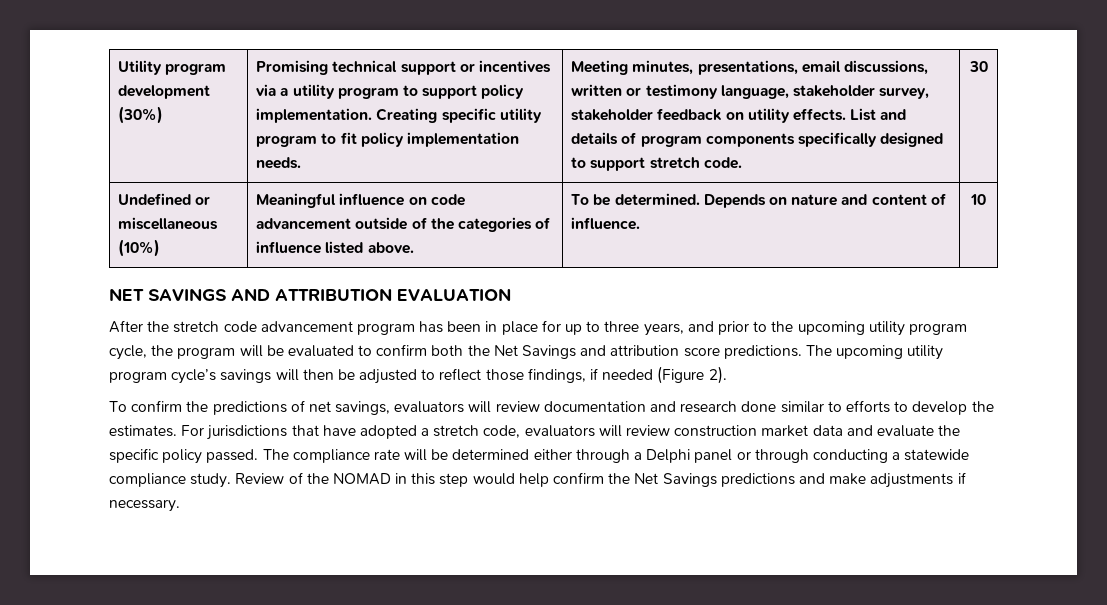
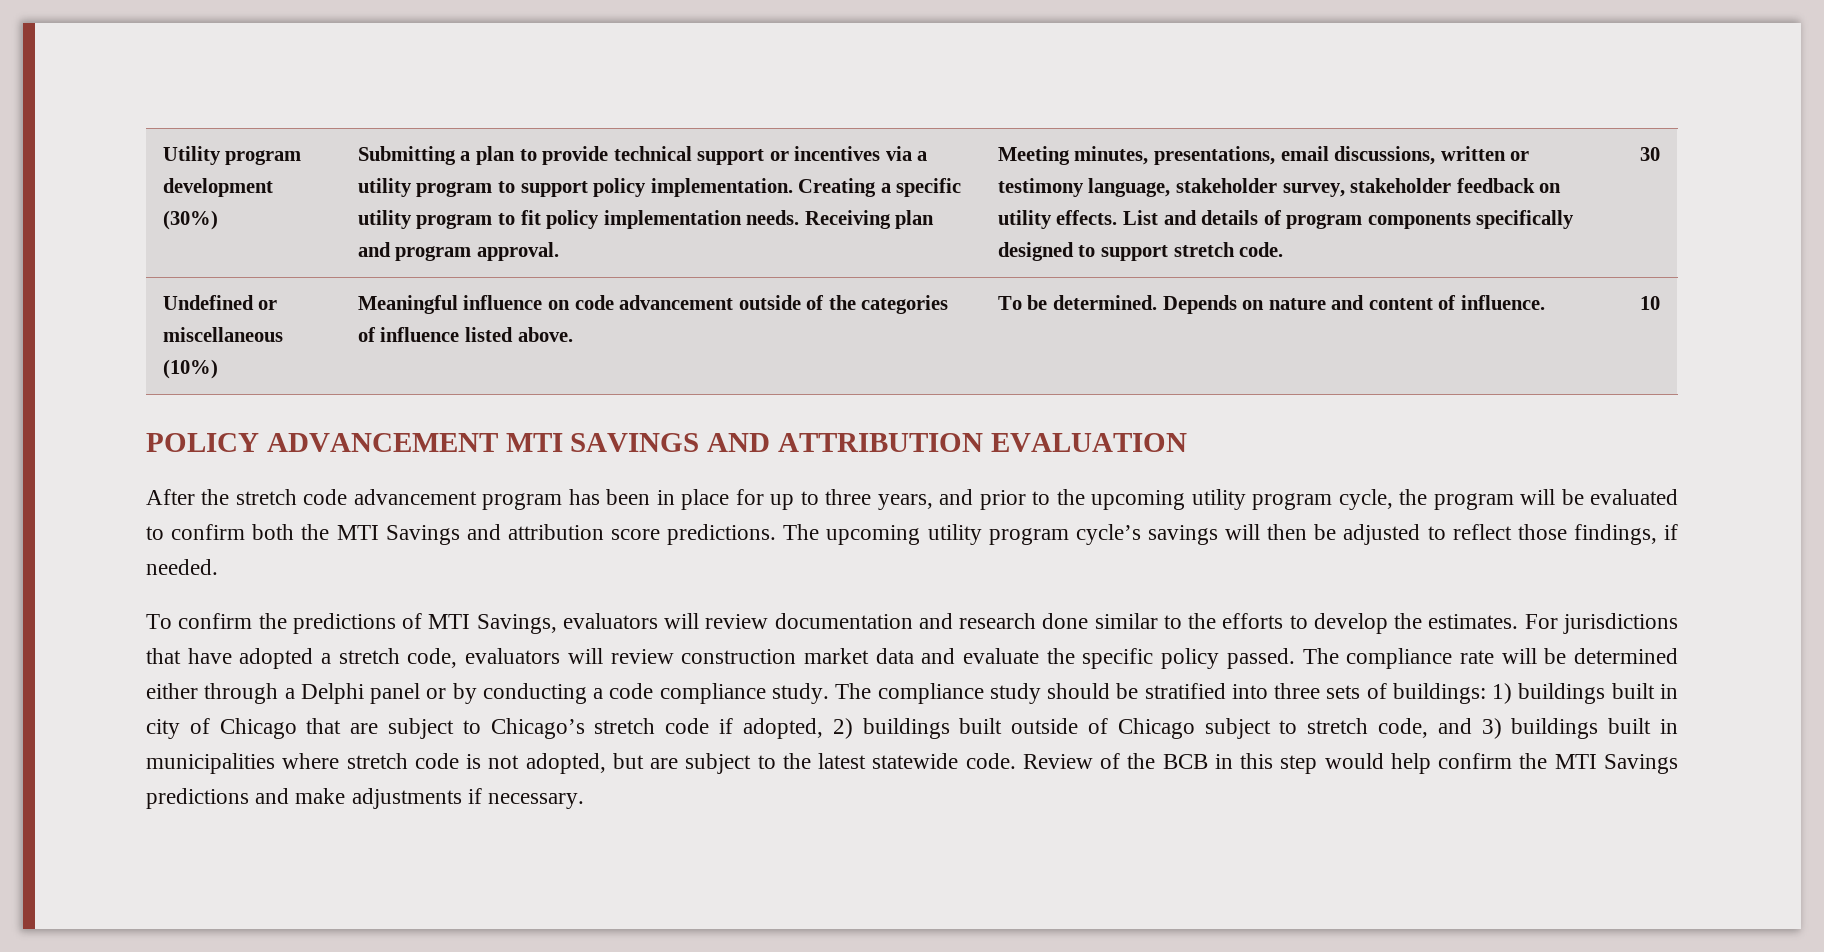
[256,60,329,75] Promising -> [357,146,609,165] Submitting a plan to provide
(438, 115) none -> [880,183,891,193] a
(302, 163) none -> [804,210,935,229] [357,242,559,261] Receiving plan and program approval.
[109,288,144,301] NET -> [146,433,563,452] POLICY ADVANCEMENT MTI
[493,345,518,356] Net -> [336,525,379,540] MTI
[602,366,727,384] needed (Figure 2). -> [146,559,218,575] needed.
[308,401,391,415] net savings, -> [428,614,557,634] MTI Savings,
(842, 406) none -> [1188,613,1217,629] the
[754,449,809,463] through -> [452,683,477,704] by
[904,449,970,461] statewide -> [609,683,654,699] code
(232, 480) none -> [835,683,1678,704] [146,718,1679,739] [146,753,1016,774] The compliance study should be stratified into three sets of buildings: 1) buildings built in city of Chicago that are subject to Chicago’s stretch code if adopted, 2) buildings built outside of Chicago subject to stretch code, and 3) buildings built in municipalities where stretch code is not adopted, but are subject to the latest statewide code.
[332,473,391,485] NOMAD -> [1162,754,1208,769] BCB
[634,473,659,484] Net -> [1554,754,1597,769] MTI

